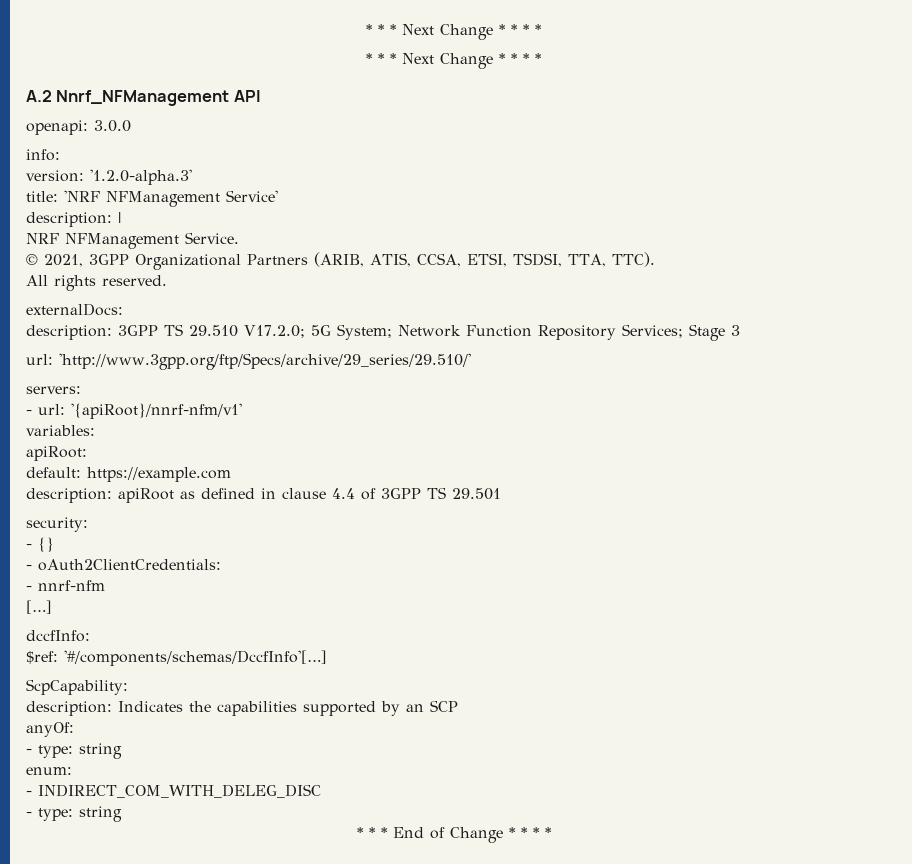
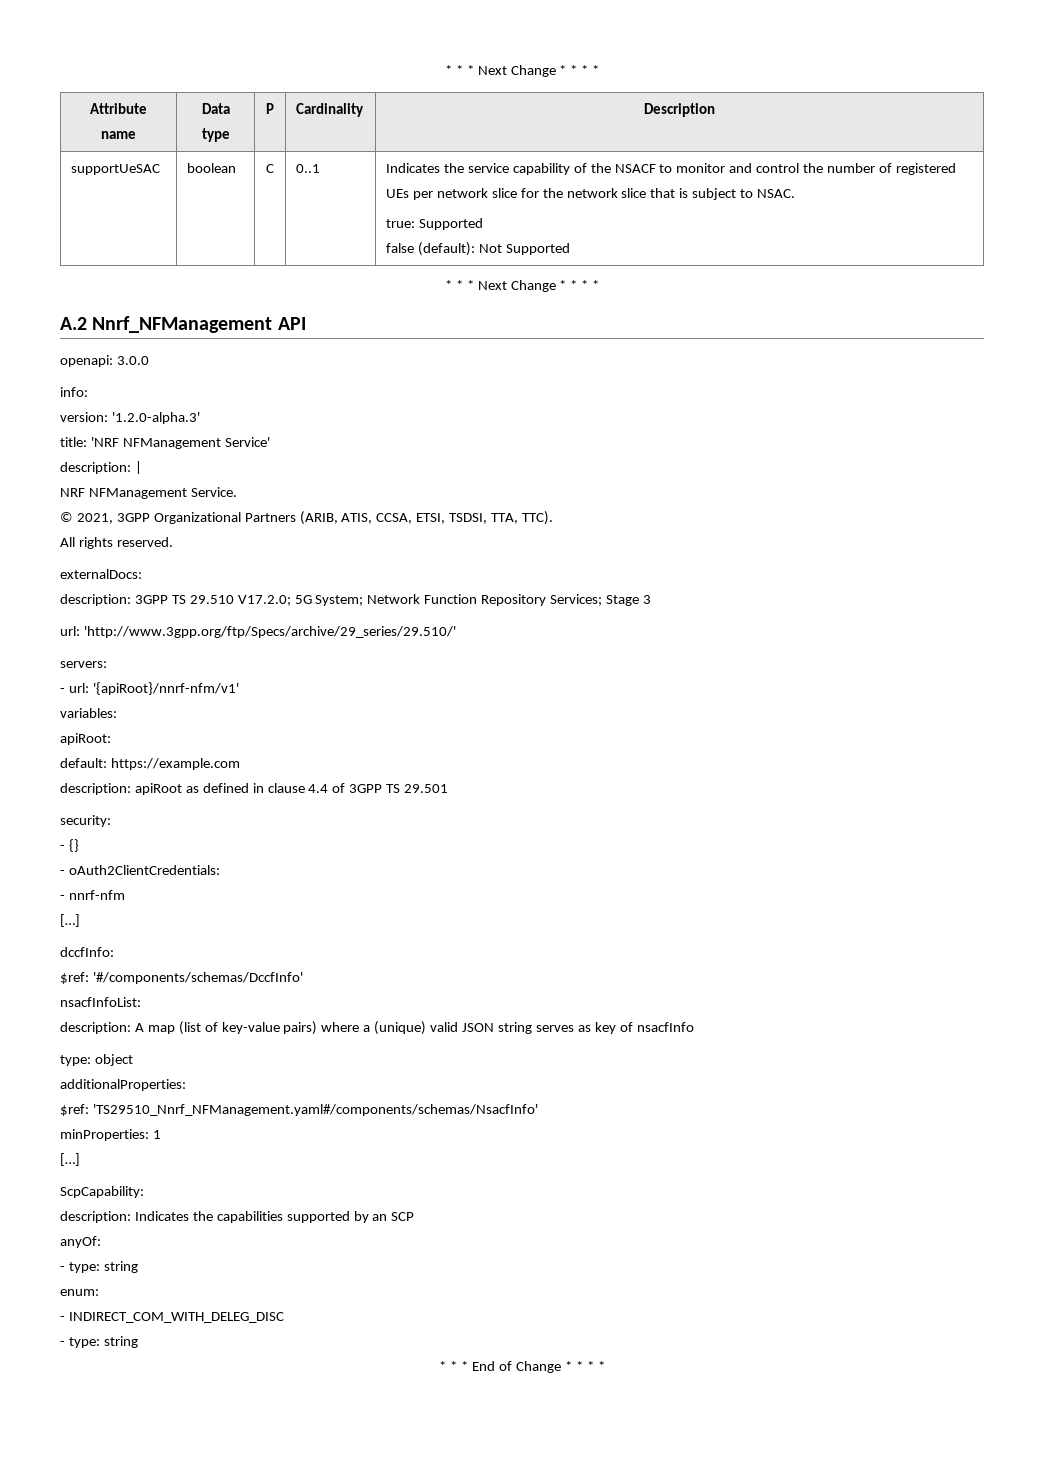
[366,24,541,40] * * * Next Change * * * * -> [444,65,600,77] [90,103,147,114] [101,131,136,139] [201,103,230,114] [201,128,230,142] [266,103,274,114] [296,103,365,117] [644,103,715,117] [71,164,161,175] [187,163,237,173] [266,164,274,173] [296,164,321,173] [386,163,956,175] [386,188,796,200] [386,218,483,230] [386,242,570,256] * * * Next Change * * * * // Attribute name | Data type | P | Cardinality | Description // supportUeSAC | boolean | C | 0..1 | Indicates the service capability of the NSACF to monitor and control the number of registered UEs per network slice for the network slice that is subject to NSAC. // true: Supported // false (default): Not Supported
[64,650,327,666] '#/components/schemas/DccfInfo'[…] -> [92,972,303,984] [60,997,141,1007] [60,1021,694,1035] [60,1054,133,1066] [60,1079,186,1091] [60,1104,538,1116] [60,1129,161,1141] [60,1153,80,1166] '#/components/schemas/DccfInfo' // nsacfInfoList: // description: A map (list of key-value pairs) where a (unique) valid JSON string serves as key of nsacfInfo // type: object // additionalProperties: // $ref: 'TS29510_Nnrf_NFManagement.yaml#/components/schemas/NsacfInfo' // minProperties: 1 // […]

